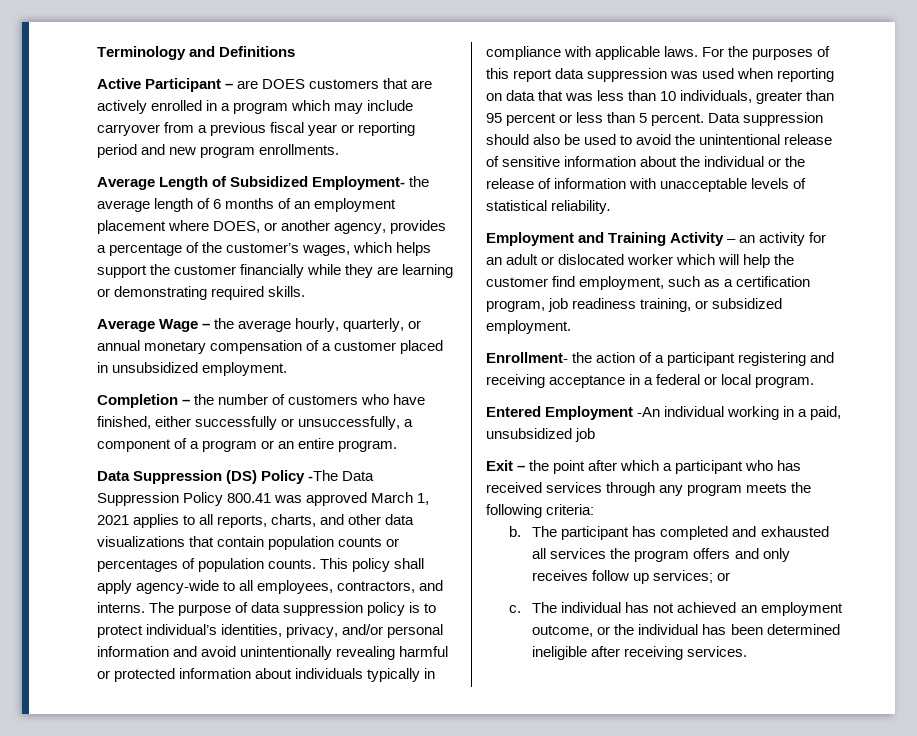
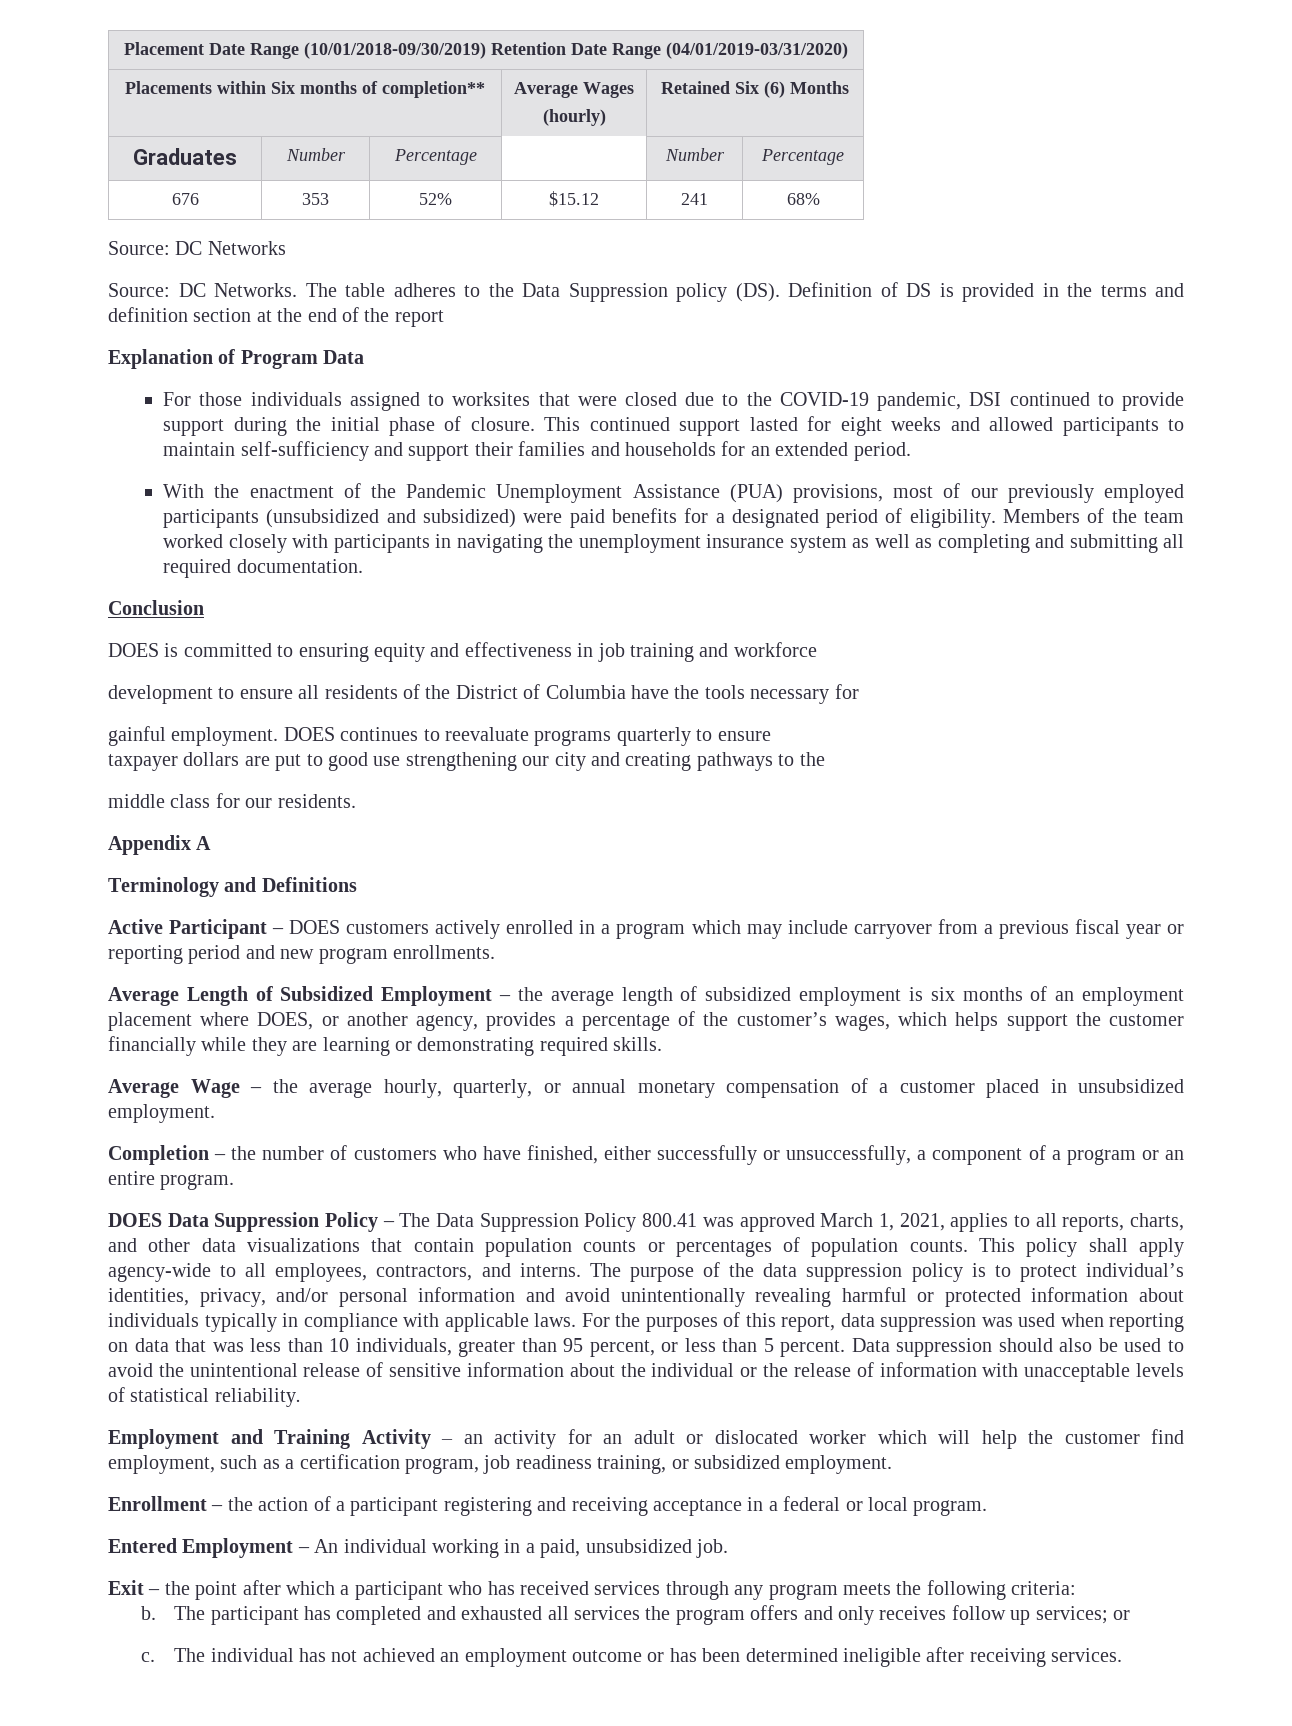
(97, 53) none -> [123,42,848,59] [125,81,486,98] [514,82,634,98] [542,109,606,126] [661,81,849,98] [133,148,237,165] [285,148,346,161] [393,149,477,165] [664,148,725,161] [761,149,844,165] [171,193,199,205] [302,193,329,205] [419,193,452,205] [549,191,599,207] [681,193,708,205] [786,193,820,205] [108,241,286,255] [108,282,1184,302] [108,307,444,327] [108,349,365,369] [163,392,1184,411] [163,416,1184,436] [163,441,911,461] [163,483,1185,503] [163,508,1184,528] [163,534,1184,553] [163,559,363,578] [108,600,204,615] [108,642,817,662] [108,684,859,704] [108,726,771,746] [108,752,825,771] [108,793,356,808] [108,835,212,855] Placement Date Range (10/01/2018-09/30/2019) Retention Date Range (04/01/2019-03/31/2020) // Placements within Six months of completion** | Average Wages // (hourly) | Retained Six (6) Months // Graduates | Number | Percentage | | Number | Percentage // 676 | 353 | 52% | $15.12 | 241 | 68% // Source: DC Networks // Source: DC Networks. The table adheres to the Data Suppression policy (DS). Definition of DS is provided in the terms and definition section at the end of the report // Explanation of Program Data // For those individuals assigned to worksites that were closed due to the COVID-19 pandemic, DSI continued to provide support during the initial phase of closure. This continued support lasted for eight weeks and allowed participants to maintain self-sufficiency and support their families and households for an extended period. // With the enactment of the Pandemic Unemployment Assistance (PUA) provisions, most of our previously employed participants (unsubsidized and subsidized) were paid benefits for a designated period of eligibility. Members of the team worked closely with participants in navigating the unemployment insurance system as well as completing and submitting all required documentation. // Conclusion // DOES is committed to ensuring equity and effectiveness in job training and workforce // development to ensure all residents of the District of Columbia have the tools necessary for // gainful employment. DOES continues to reevaluate programs quarterly to ensure // taxpayer dollars are put to good use strengthening our city and creating pathways to the // middle class for our residents. // Appendix A //
[237,80,259,89] are -> (285, 931) none
[383,78,433,89] that are -> (430, 928) none
[312,176,406,190] Employment- -> [381,986,512,1006] Employment –
[213,199,222,209] 6 -> [705,987,955,1006] subsidized employment is six
[97,470,339,484] Data Suppression (DS) Policy -The -> [108,1212,431,1232] DOES Data Suppression Policy – The
[97,515,129,525] 2021 -> [899,1213,945,1231] 2021,
(249, 607) none -> [729,1263,755,1277] the
[513,69,553,82] report -> [781,1315,835,1332] report,
[506,113,557,126] percent -> [589,1340,655,1357] percent,
[486,352,568,363] Enrollment- -> [108,1496,224,1511] Enrollment –
[637,407,661,417] -An -> [297,1539,339,1553] – An
[575,428,596,442] job -> [695,1539,728,1558] job.
[532,624,699,637] outcome, or the individual -> [572,1650,665,1662] outcome or

